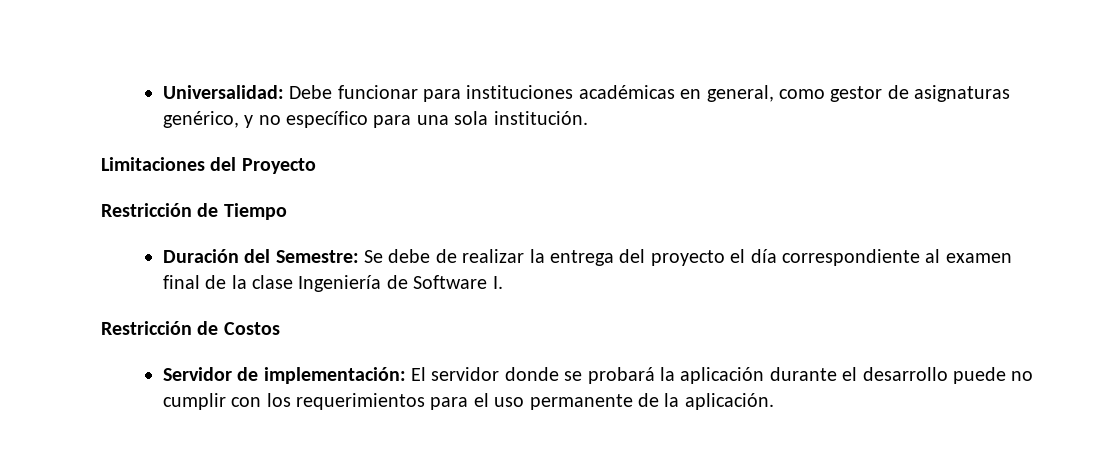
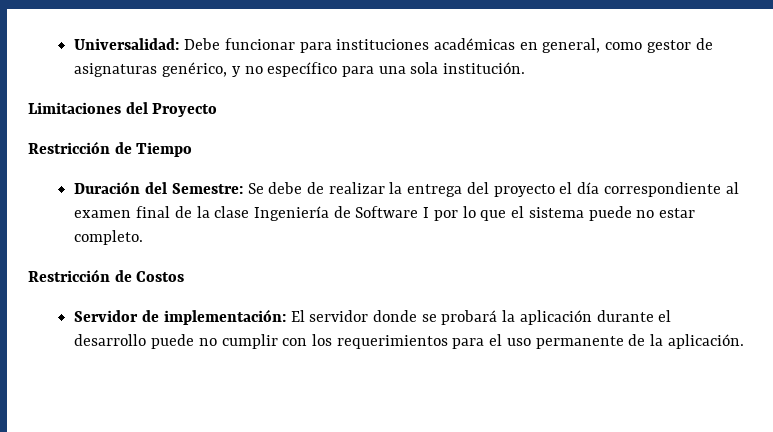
[492,276,503,289] I. -> [423,206,695,221] [74,230,144,245] I por lo que el sistema puede no estar completo.

